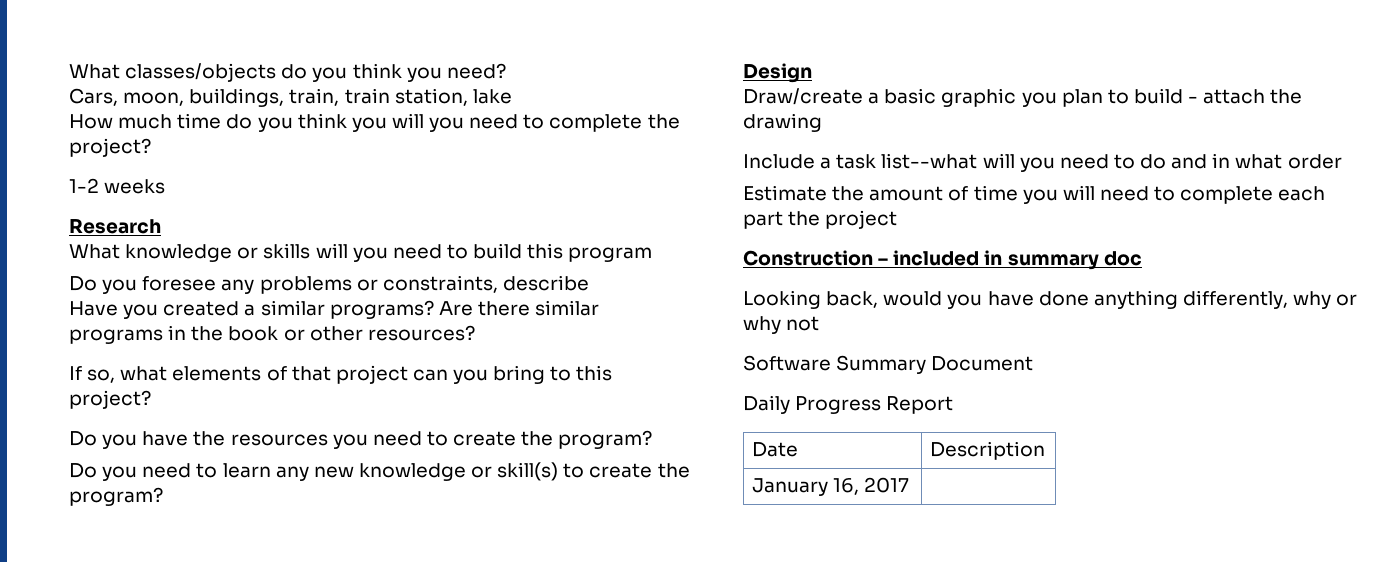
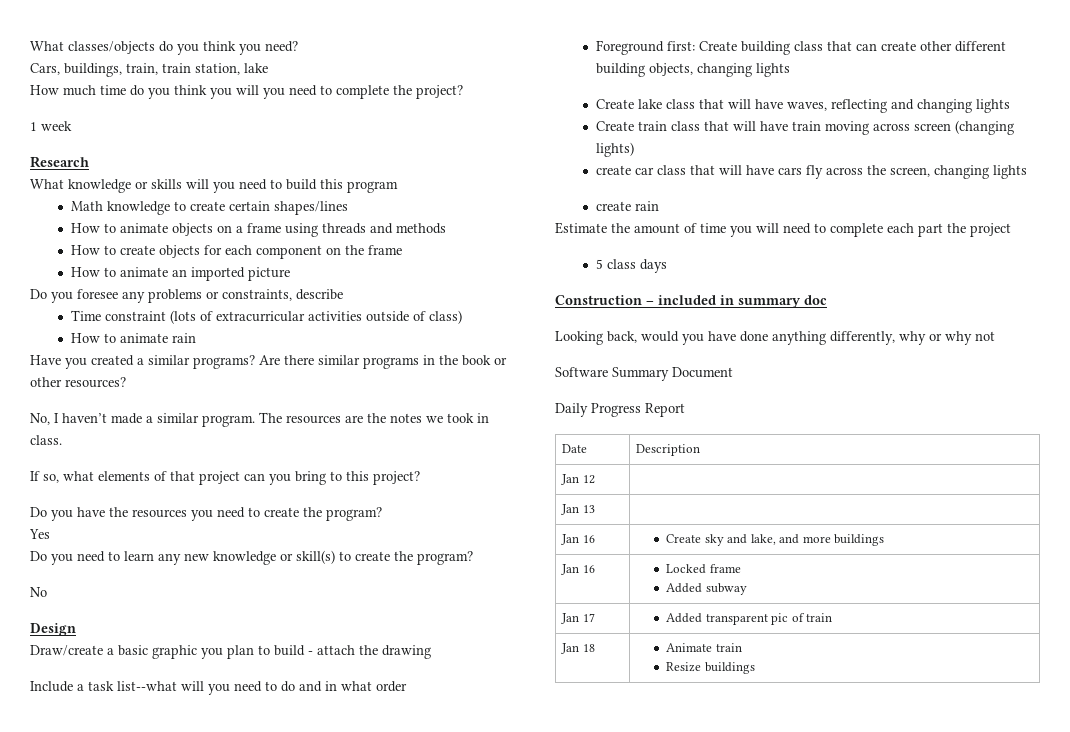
[123,92,185,106] moon, -> (60, 69) none
[69,178,166,194] 1-2 weeks -> [30,121,72,131] 1 week
(653, 254) none -> [71,201,349,215] [71,223,447,237] [71,245,403,259] [71,267,291,281] // Math knowledge to create certain shapes/lines // How to animate objects on a frame using threads and methods // How to create objects for each component on the frame // How to animate an imported picture
(589, 283) none -> [71,310,463,324] [71,333,197,343] // Time constraint (lots of extracurricular activities outside of class) // How to animate rain
(475, 333) none -> [30,412,489,427] [30,435,62,445] // No, I haven’t made a similar program. The resources are the notes we took in class.
(653, 439) none -> [29,529,50,539] // Yes
(163, 496) none -> [30,587,47,597] // No
(1342, 161) none -> [596,40,1007,55] [596,63,791,77] [596,99,1011,113] [596,120,1015,135] [596,142,635,157] [596,165,1028,179] [596,201,660,211] // Foreground first: Create building class that can create other different building objects, changing lights // Create lake class that will have waves, reflecting and changing lights // Create train class that will have train moving across screen (changing lights) // create car class that will have cars fly across the screen, changing lights // create rain
(898, 219) none -> [596,259,668,273] // 5 class days
[751,477,909,496] January 16, 2017 | -> [561,474,595,485] [561,504,595,515] [561,534,595,545] [665,534,885,546] [561,564,595,575] [665,564,741,574] [665,583,747,595] [561,613,595,624] [665,613,833,625] [561,643,595,654] [665,643,742,652] [665,662,755,674] Jan 12 | // Jan 13 | // Jan 16 | Create sky and lake, and more buildings // Jan 16 | Locked frame // Added subway // Jan 17 | Added transparent pic of train // Jan 18 | Animate train // Resize buildings

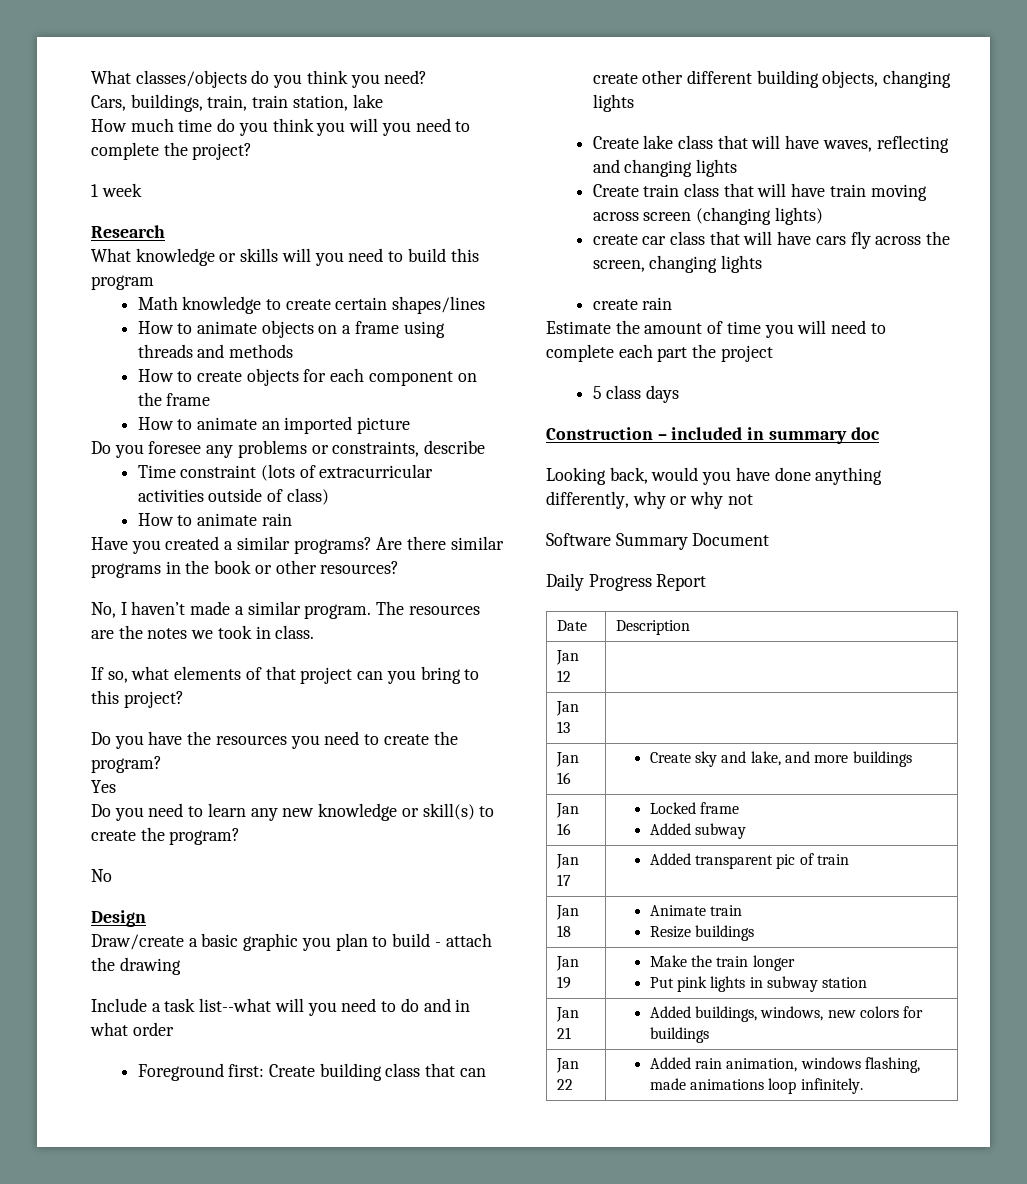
(755, 668) none -> [555,956,579,971] [556,976,571,989] [649,955,795,971] [649,976,868,992] [555,1007,579,1022] [556,1027,571,1039] [649,1006,924,1022] [649,1027,709,1043] [555,1058,579,1073] [556,1079,573,1090] [649,1057,920,1073] [649,1078,863,1094] // Jan 19 | Make the train longer // Put pink lights in subway station // Jan 21 | Added buildings, windows, new colors for buildings // Jan 22 | Added rain animation, windows flashing, made animations loop infinitely.

